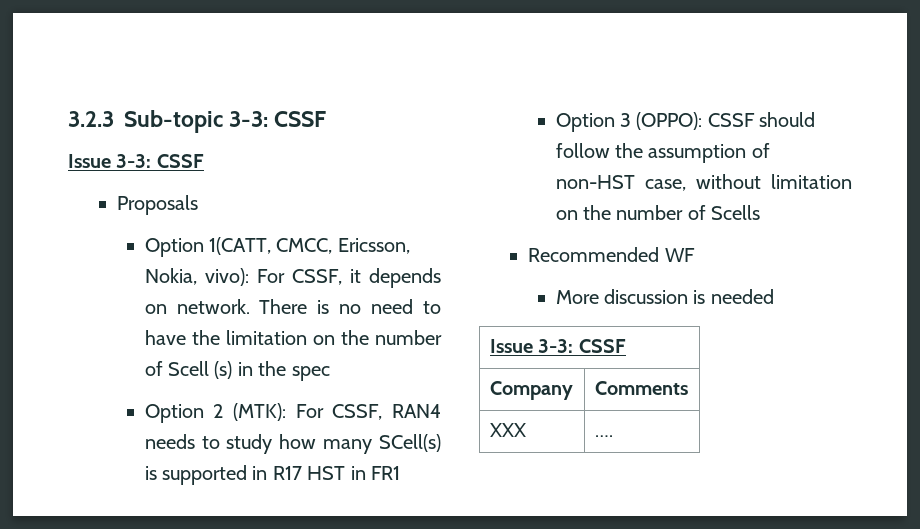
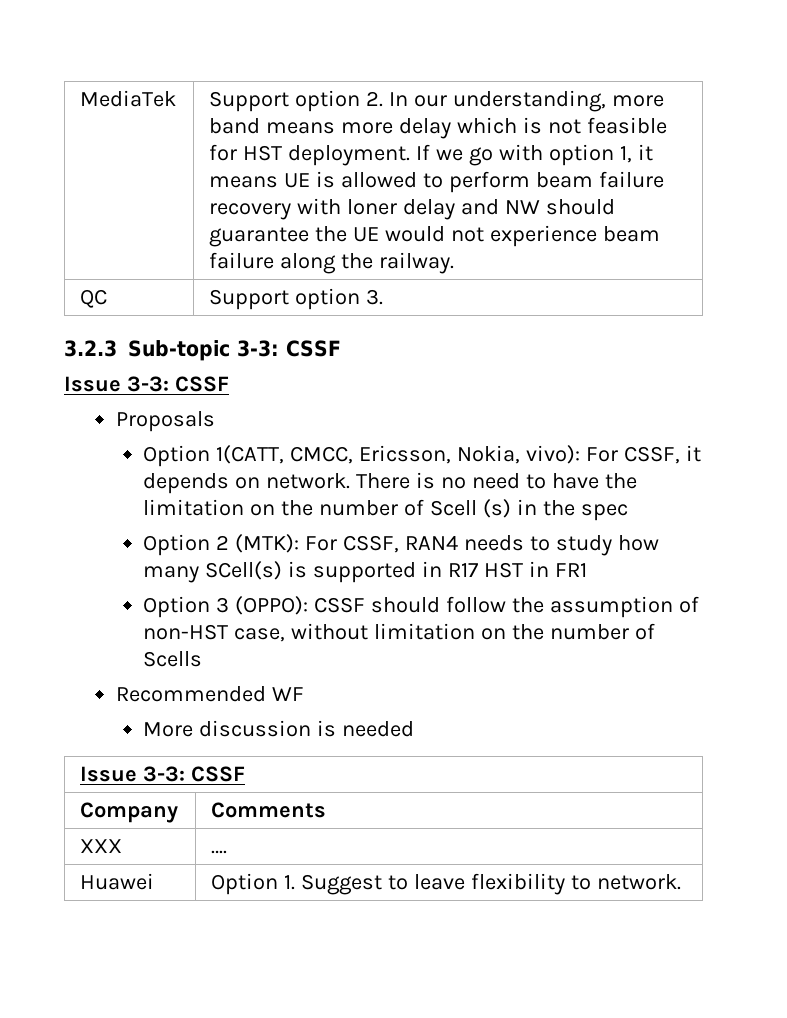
(68, 119) none -> [80,90,177,107] [209,90,664,112] [209,117,667,139] [209,144,653,166] [209,171,664,193] [209,198,615,220] [209,225,660,247] [209,252,455,274] [80,289,108,308] [209,288,384,310] MediaTek | Support option 2. In our understanding, more band means more delay which is not feasible for HST deployment. If we go with option 1, it means UE is allowed to perform beam failure recovery with loner delay and NW should guarantee the UE would not experience beam failure along the railway. // QC | Support option 3. //
(613, 436) none -> [80,873,155,890] [211,873,681,895] // Huawei | Option 1. Suggest to leave flexibility to network.

